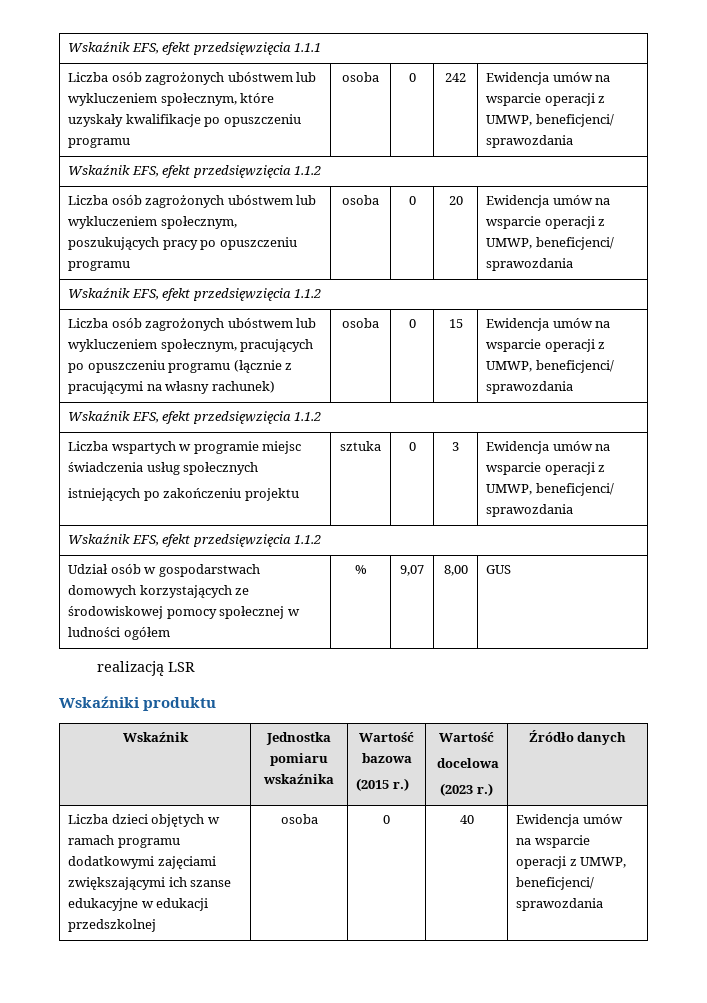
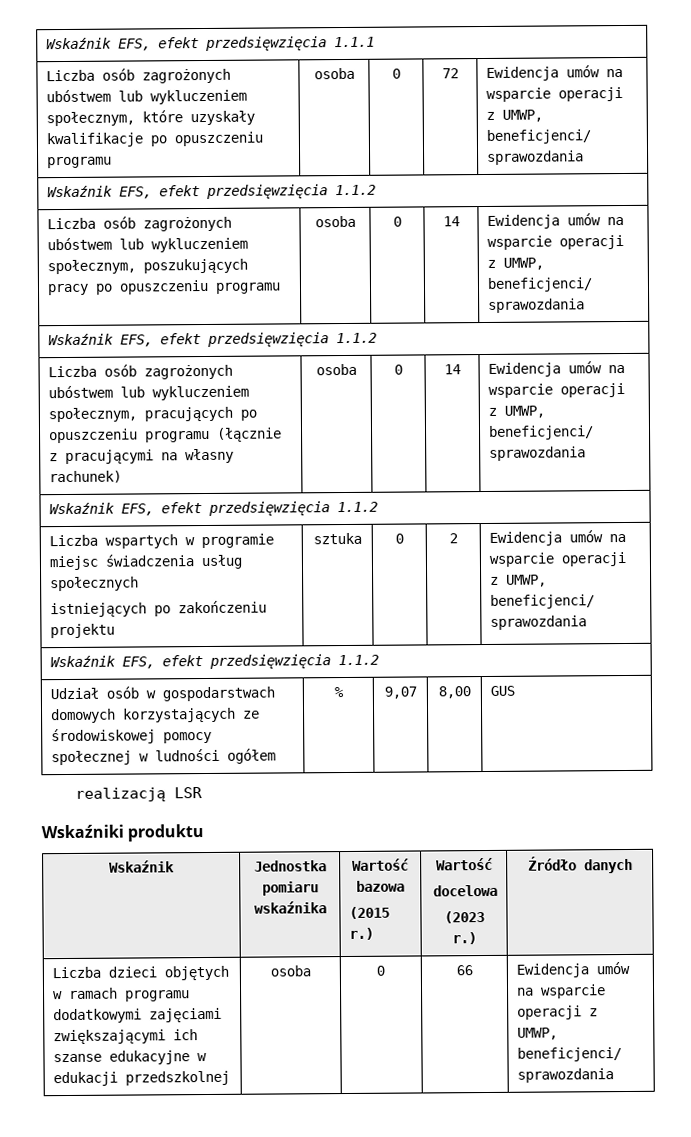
[445,73,466,82] 242 -> [441,68,459,79] 72
[448,196,463,205] 20 -> [442,216,460,227] 14
[448,319,463,328] 15 -> [443,364,461,375] 14
[452,442,459,451] 3 -> [448,533,458,544] 2
[459,815,474,824] 40 -> [455,965,473,976] 66

